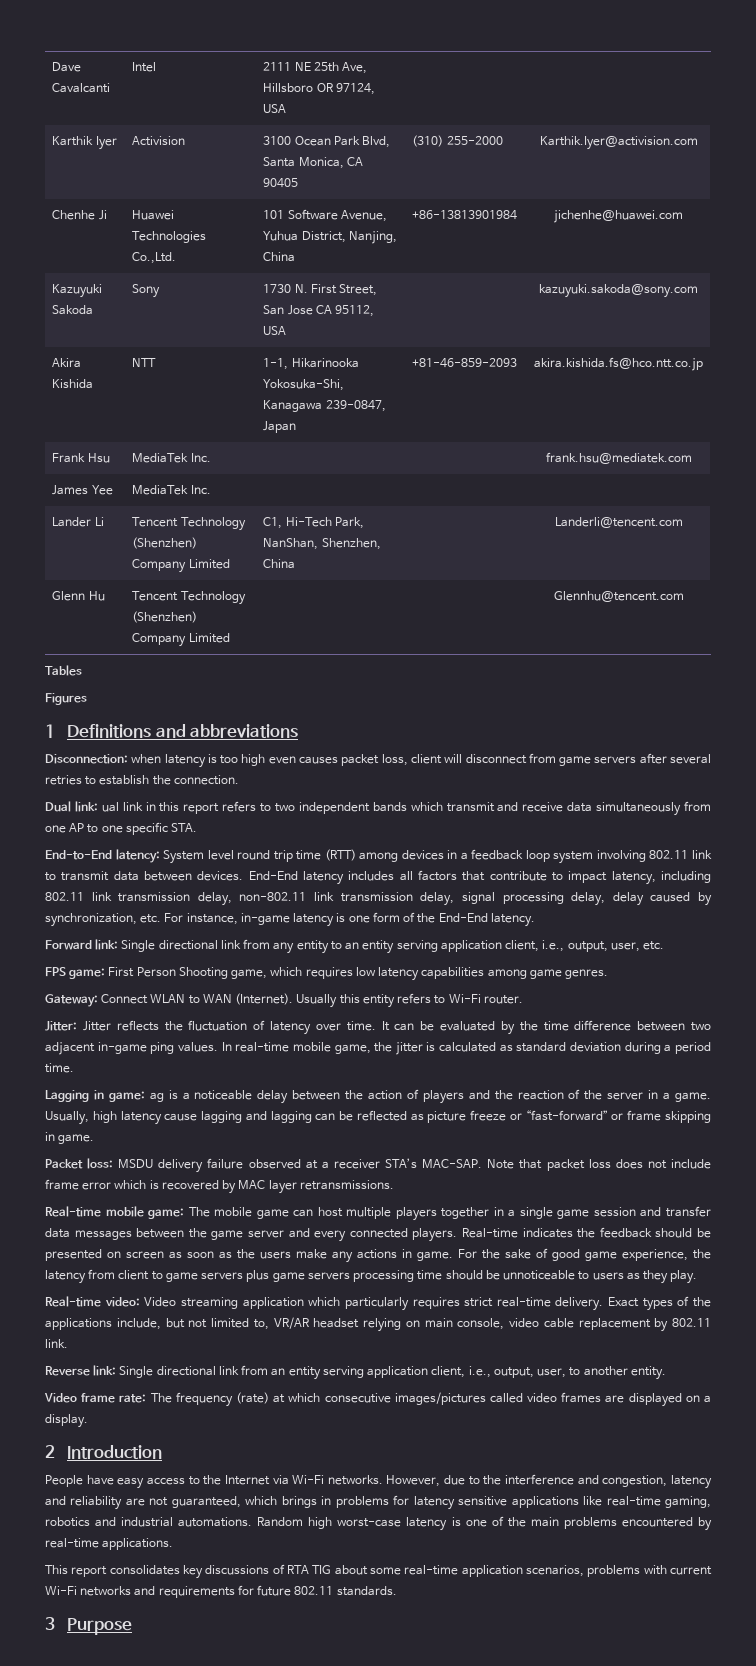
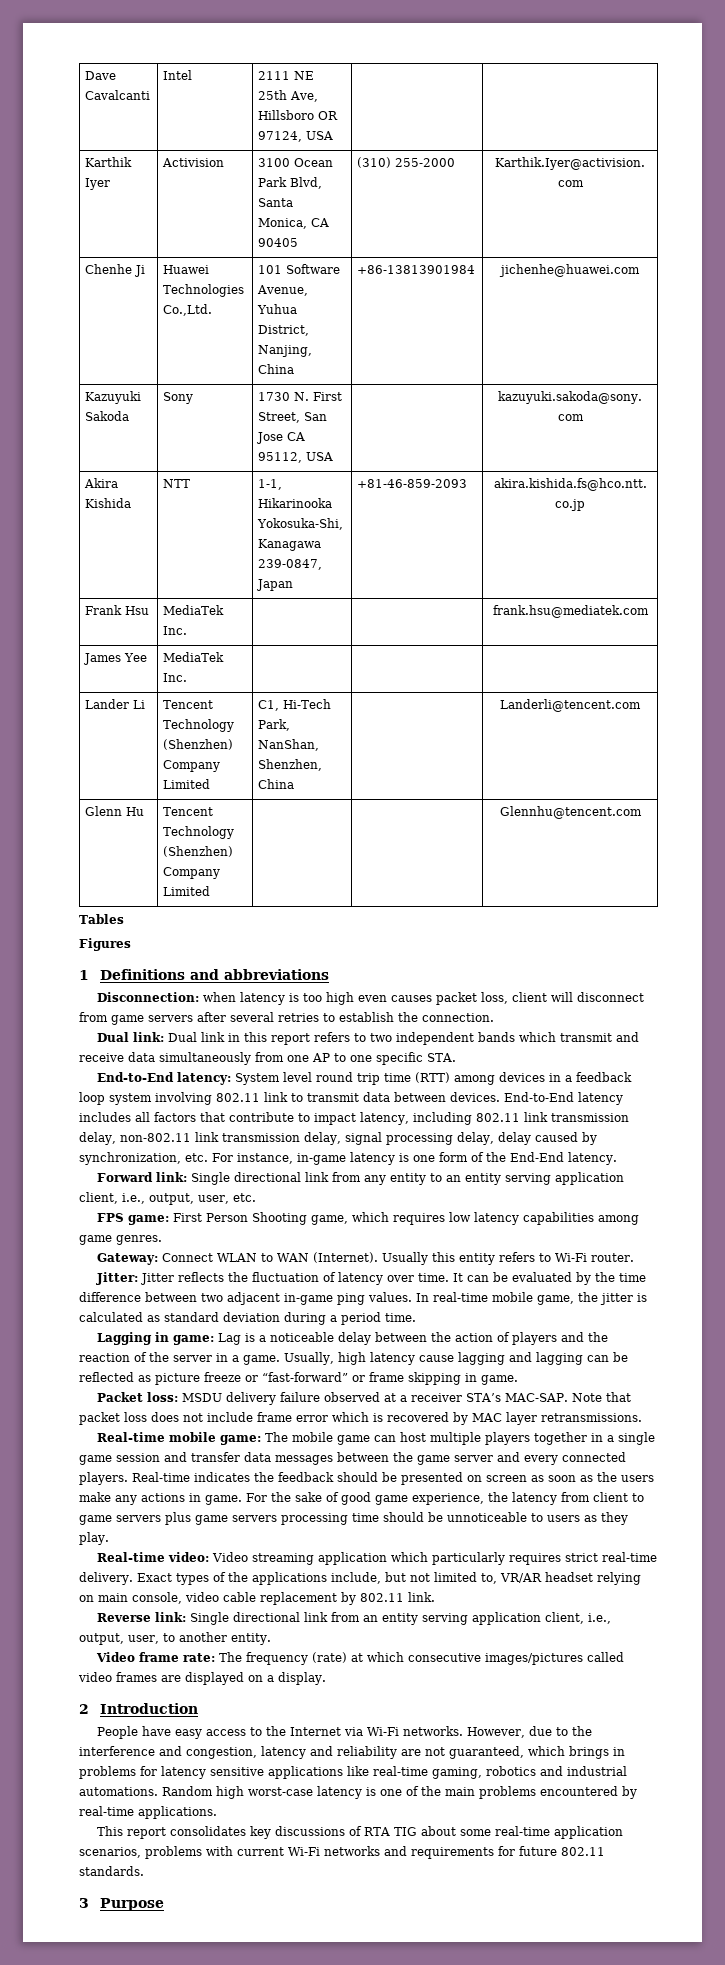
[101,802,119,812] ual -> [167,1032,197,1042] Dual
[248,871,298,880] End-End -> [504,1092,574,1102] End-to-End
[149,1092,164,1102] ag -> [217,1333,241,1345] Lag

